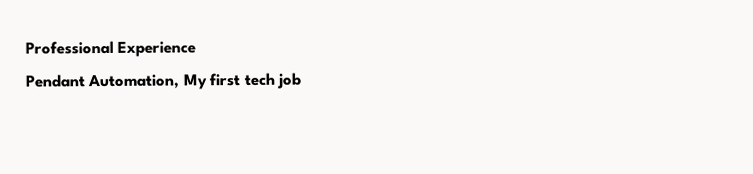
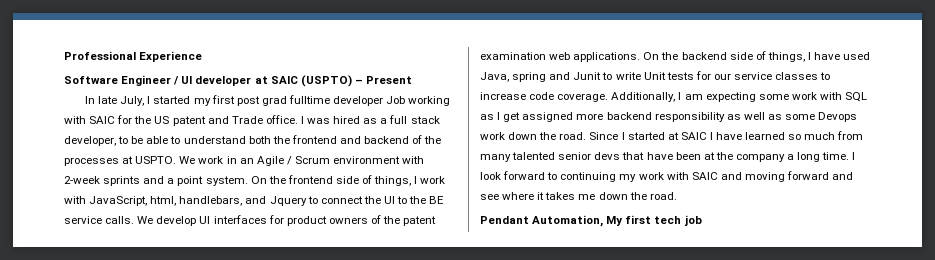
(197, 49) none -> [64,75,412,87] [84,95,451,106] [64,115,440,126] [64,135,442,146] [64,156,425,166] [64,175,446,186] [64,196,445,206] [64,215,437,226] [480,51,871,62] [480,71,831,82] [480,92,868,102] [480,112,858,122] [480,131,864,140] [480,152,856,162] [480,171,854,182] [480,192,677,200] // Software Engineer / UI developer at SAIC (USPTO) – Present // In late July, I started my first post grad fulltime developer Job working with SAIC for the US patent and Trade office. I was hired as a full stack developer, to be able to understand both the frontend and backend of the processes at USPTO. We work in an Agile / Scrum environment with 2-week sprints and a point system. On the frontend side of things, I work with JavaScript, html, handlebars, and Jquery to connect the UI to the BE service calls. We develop UI interfaces for product owners of the patent examination web applications. On the backend side of things, I have used Java, spring and Junit to write Unit tests for our service classes to increase code coverage. Additionally, I am expecting some work with SQL as I get assigned more backend responsibility as well as some Devops work down the road. Since I started at SAIC I have learned so much from many talented senior devs that have been at the company a long time. I look forward to continuing my work with SAIC and moving forward and see where it takes me down the road.

